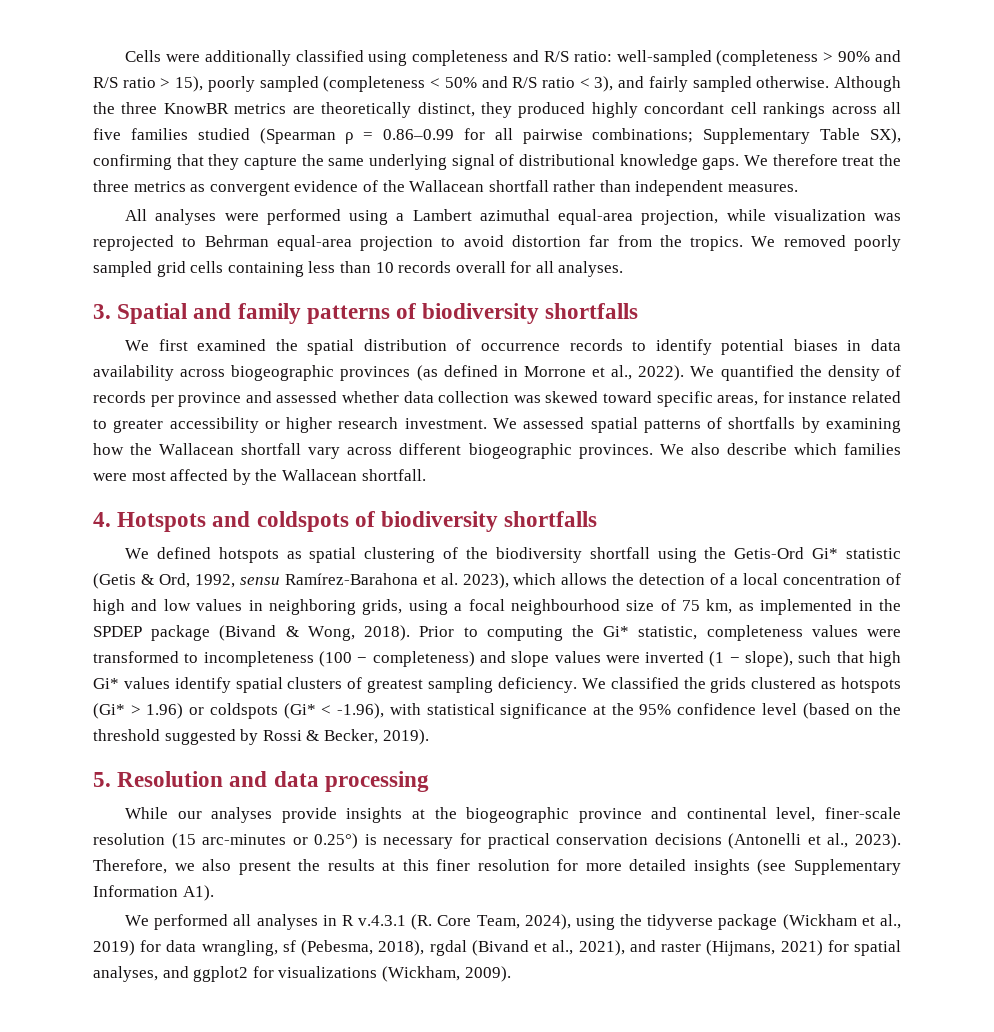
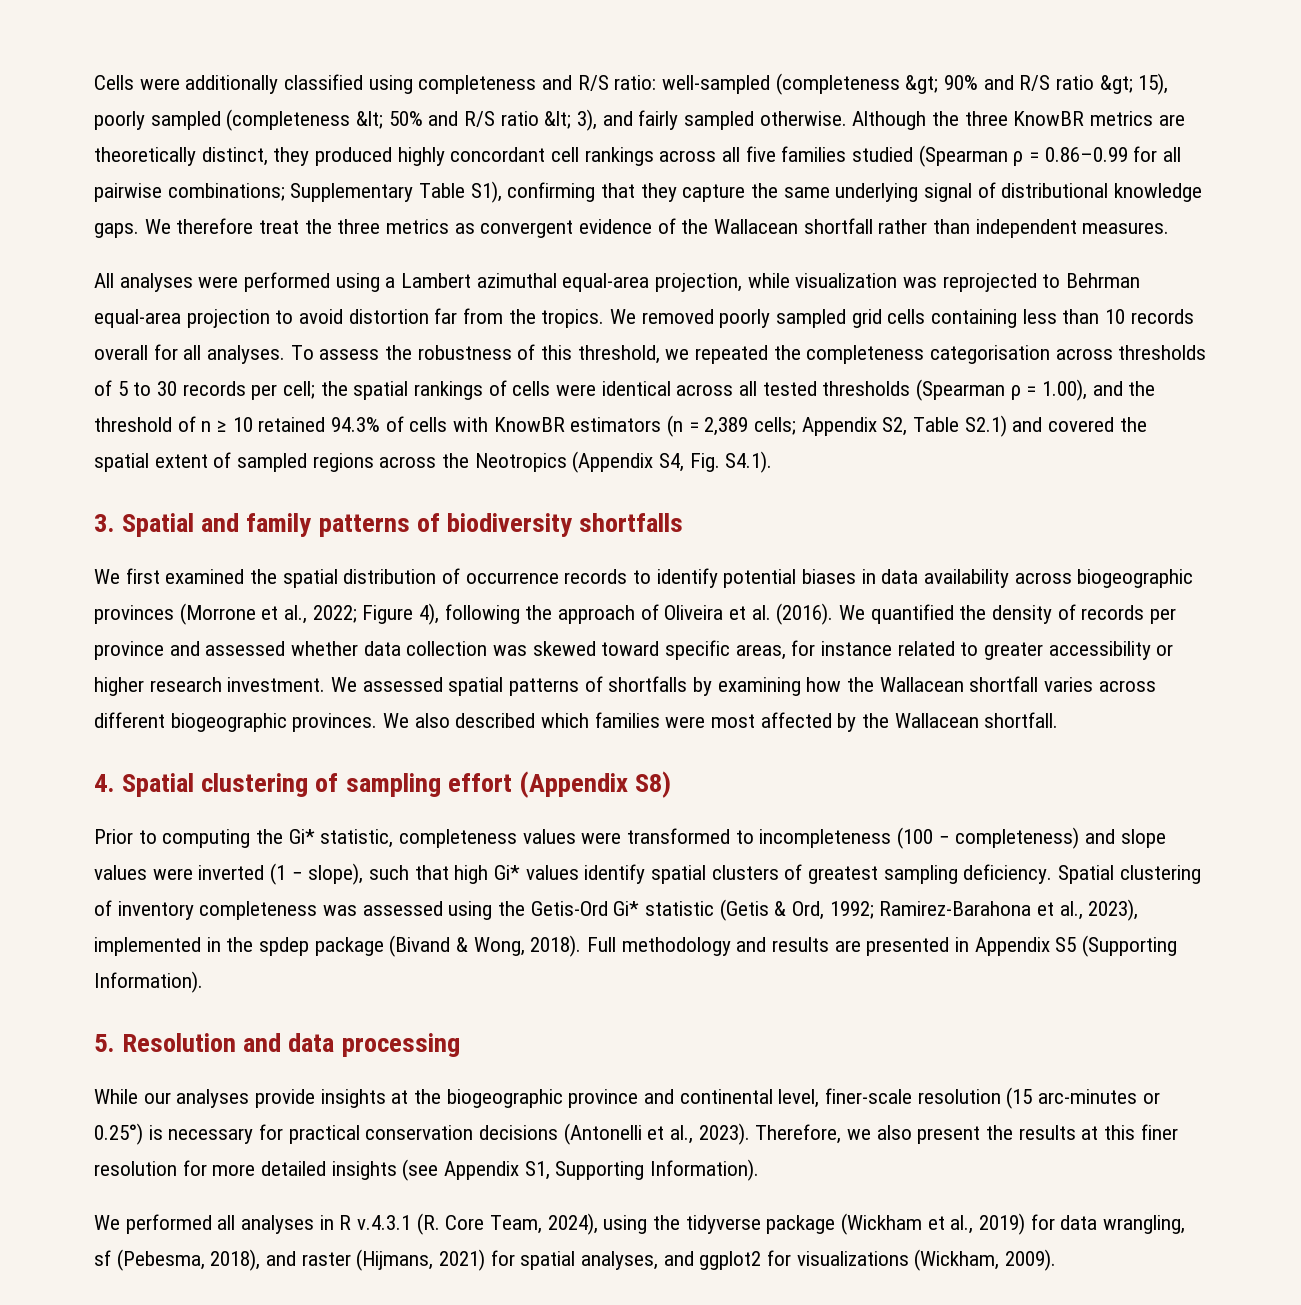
[823,52,834,62] > -> [905,75,939,94] &gt;
[160,78,171,88] > -> [1099,75,1133,94] &gt;
[430,78,441,88] < -> [356,111,384,129] &lt;
[579,78,590,88] < -> [544,111,572,129] &lt;
[869,128,901,144] SX), -> [470,181,502,203] S1),
(624, 269) none -> [290,344,1207,364] [94,379,1156,401] [94,415,1147,437] [94,451,773,473] To assess the robustness of this threshold, we repeated the completeness categorisation across thresholds of 5 to 30 records per cell; the spatial rankings of cells were identical across all tested thresholds (Spearman ρ = 1.00), and the threshold of n ≥ 10 retained 94.3% of cells with KnowBR estimators (n = 2,389 cells; Appendix S2, Table S2.1) and covered the spatial extent of sampled regions across the Neotropics (Appendix S4, Fig. S4.1).
[416,365,685,381] (as defined in Morrone et al., 2022). -> [179,603,834,625] (Morrone et al., 2022; Figure 4), following the approach of Oliveira et al. (2016).
[308,447,341,459] vary -> [1044,677,1094,692] varies
[726,443,787,455] describe -> [455,713,536,728] described
[117,511,598,532] [125,547,901,563] [93,573,901,589] [93,599,902,615] [93,625,411,641] Hotspots and coldspots of biodiversity shortfalls // We defined hotspots as spatial clustering of the biodiversity shortfall using the Getis-Ord Gi* statistic (Getis & Ord, 1992, sensu Ramírez‐Barahona et al. 2023), which allows the detection of a local concentration of high and low values in neighboring grids, using a focal neighbourhood size of 75 km, as implemented in the SPDEP package (Bivand & Wong, 2018). -> [122,771,672,798] Spatial clustering of sampling effort (Appendix S8) //
[581,677,902,693] [93,703,901,719] [93,729,429,745] We classified the grids clustered as hotspots (Gi* > 1.96) or coldspots (Gi* < -1.96), with statistical significance at the 95% confidence level (based on the threshold suggested by Rossi & Becker, 2019). -> [1058,865,1201,884] [94,899,1139,921] [94,935,1178,957] [94,971,203,993] Spatial clustering of inventory completeness was assessed using the Getis-Ord Gi* statistic (Getis & Ord, 1992; Ramirez-Barahona et al., 2023), implemented in the spdep package (Bivand & Wong, 2018). Full methodology and results are presented in Appendix S5 (Supporting Information).
[793,859,901,875] [93,885,214,901] Supplementary Information A1). -> [444,1159,760,1181] Appendix S1, Supporting Information).
[429,940,625,956] rgdal (Bivand et al., 2021), -> (261, 1260) none

